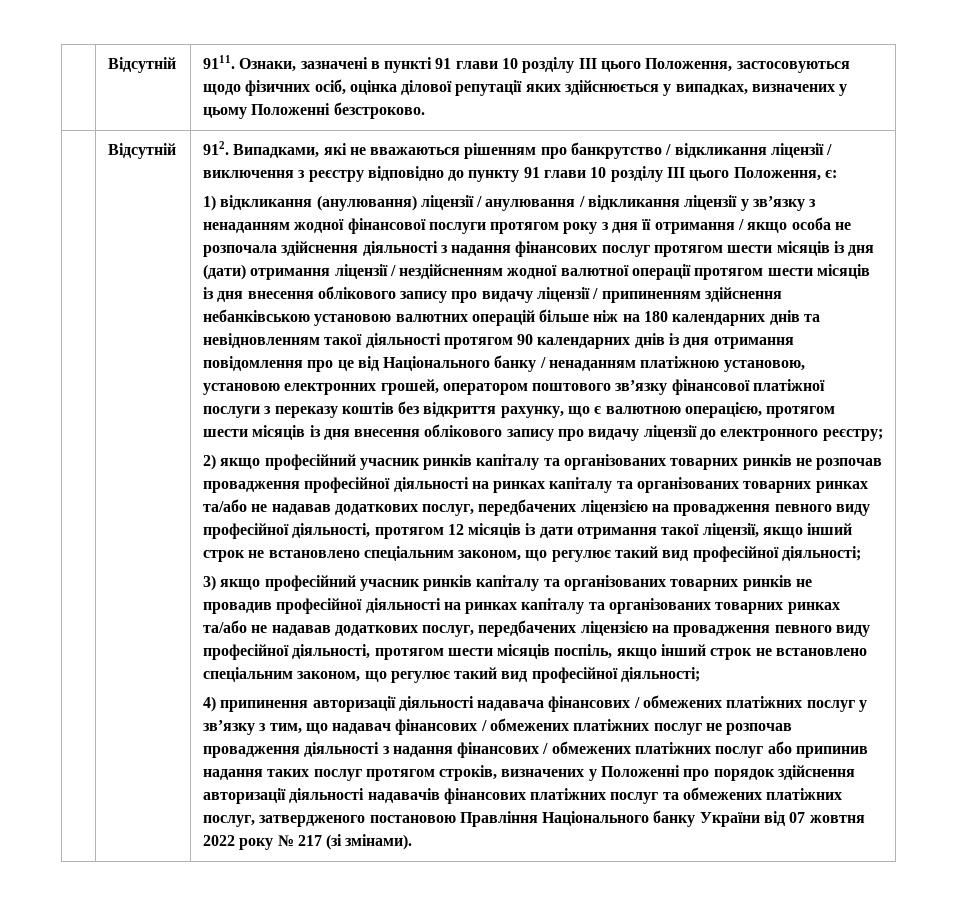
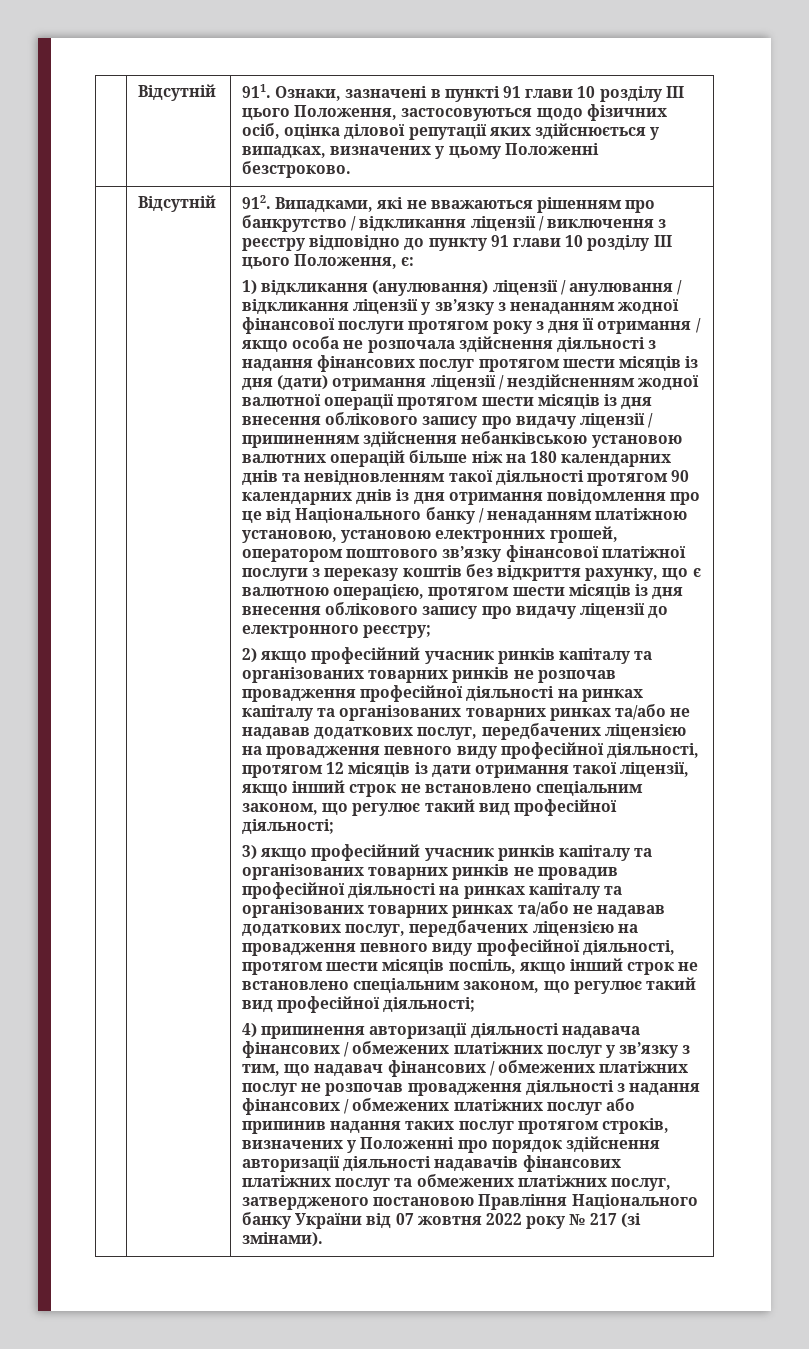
[107,57,176,73] [202,55,235,69] | Відсутній | 9111. -> [138,84,217,101] [242,84,272,98] | Відсутній | 911.

